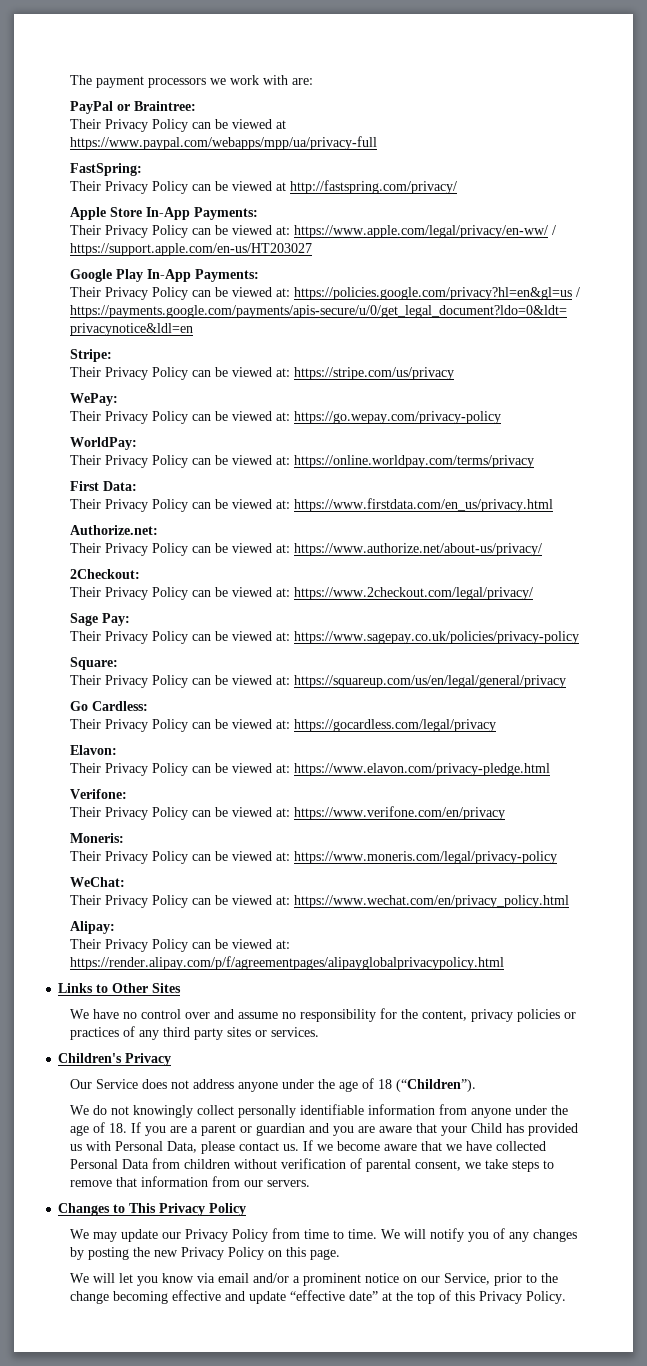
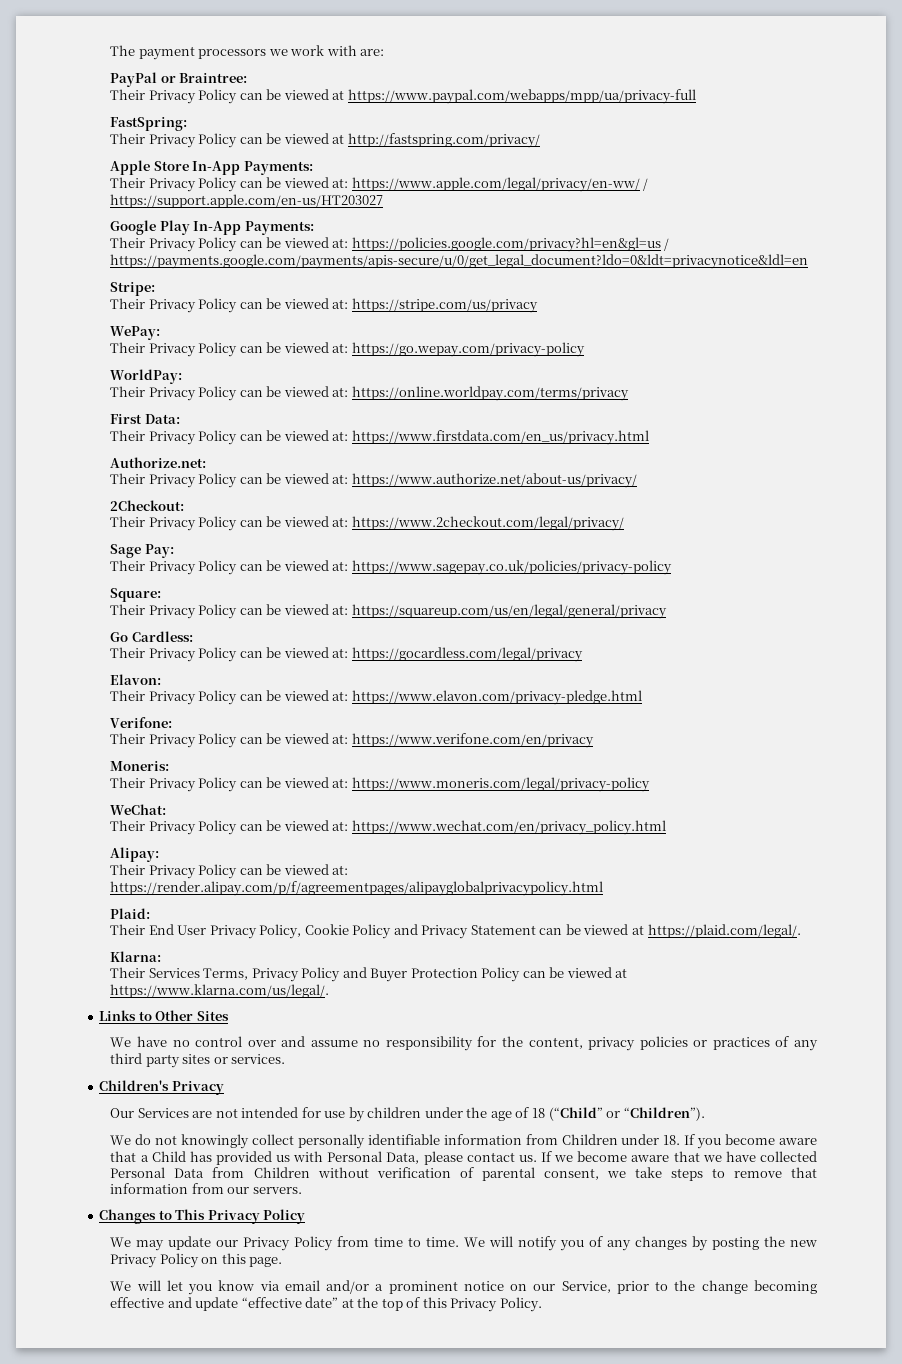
(505, 963) none -> [110,908,151,919] [110,924,801,939] [110,951,162,962] [110,967,628,982] [110,984,330,998] // Plaid: // Their End User Privacy Policy, Cookie Policy and Privacy Statement can be viewed at https://plaid.com/legal/. // Klarna: // Their Services Terms, Privacy Policy and Buyer Protection Policy can be viewed at https://www.klarna.com/us/legal/.
[96,1079,279,1092] Service does not address anyone -> [137,1107,422,1122] Services are not intended for use by children
[396,1079,477,1092] (“Children”). -> [548,1107,705,1121] (“Child” or “Children”).
[471,1105,569,1118] [70,1122,468,1136] anyone under the age of 18. If you are a parent or guardian and you are aware that your -> [561,1134,817,1149] [110,1151,149,1162] Children under 18. If you become aware that a
[184,1159,231,1169] children -> [253,1167,310,1178] Children

